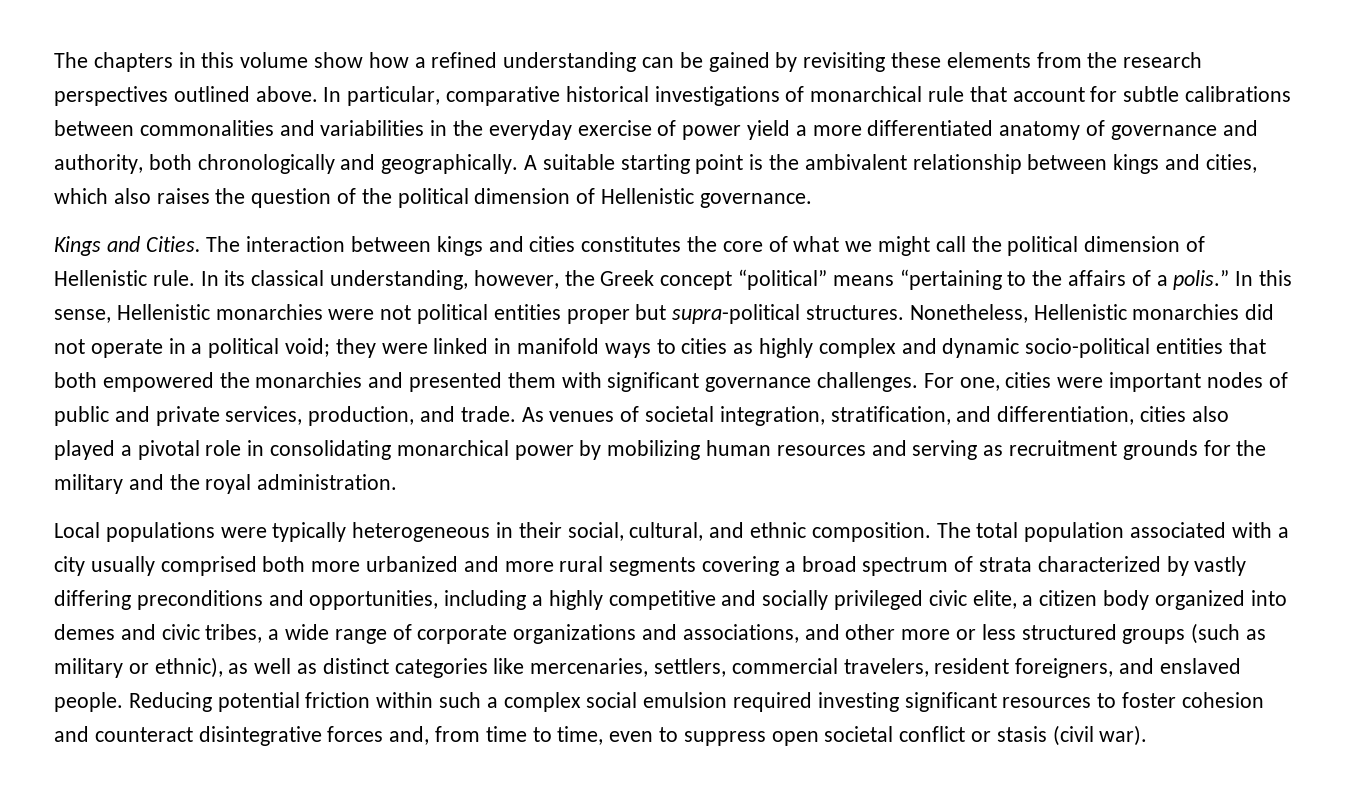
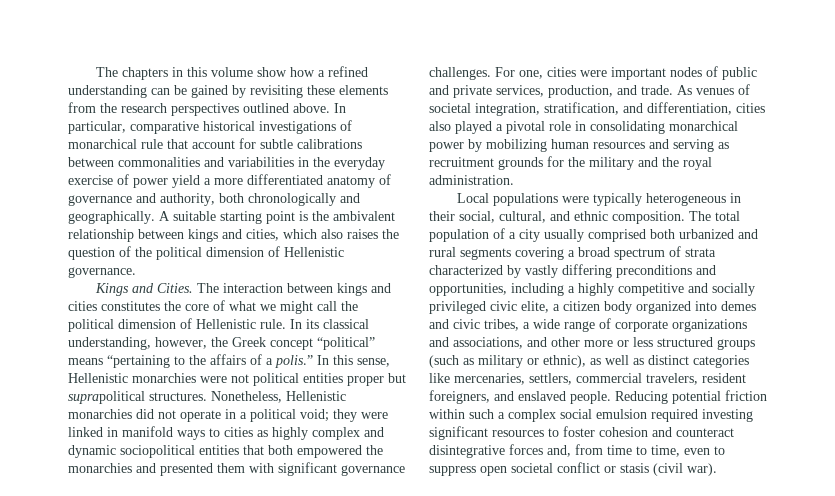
[672,304,801,324] supra-political -> [68,391,145,404] suprapolitical
[1025,338,1151,358] socio-political -> [120,445,195,458] sociopolitical
[1130,522,1272,538] associated with -> [493,228,505,239] of
[311,561,361,572] more -> (675, 234) none
[504,561,554,572] more -> (758, 234) none

